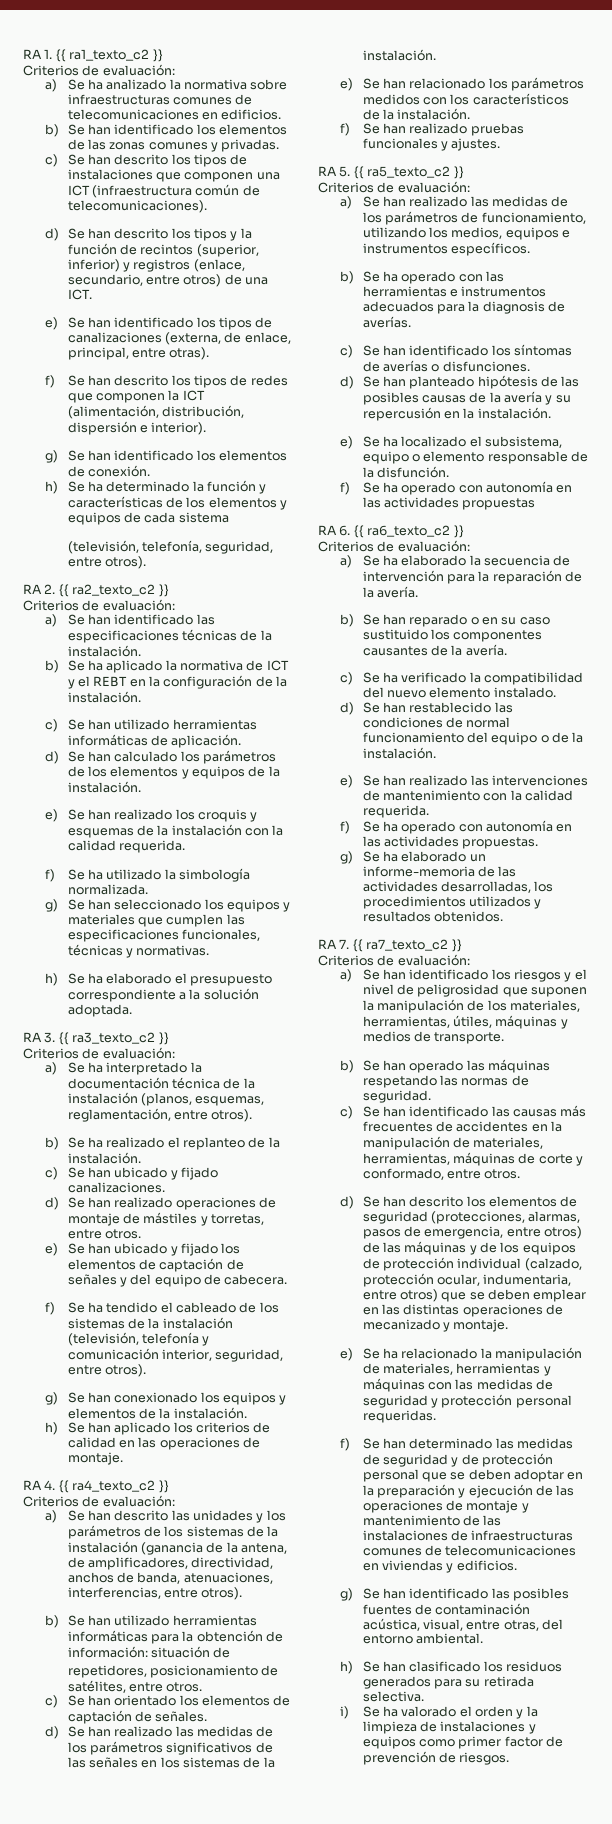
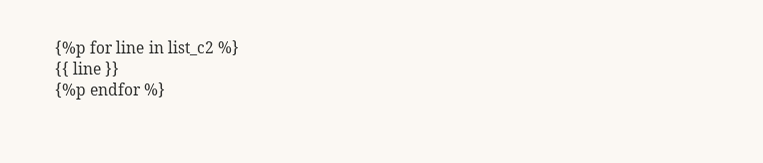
[23,49,163,62] [23,64,175,76] [45,79,288,92] [67,94,253,105] [67,109,282,120] [45,124,288,137] [67,139,280,152] [45,154,248,167] [67,169,280,182] [67,184,260,198] [67,200,207,213] [45,228,252,241] [67,243,259,257] [67,259,245,272] [67,274,269,287] [67,289,92,300] [45,317,273,330] [67,332,291,345] [67,347,210,360] [45,375,288,388] [67,390,205,403] [67,405,244,419] [67,421,207,435] [45,450,288,463] [67,465,150,477] [45,480,267,494] [67,496,288,510] [67,512,229,525] [67,540,274,554] [67,556,146,569] [23,584,169,597] [23,599,175,611] [45,614,215,627] [67,629,272,643] [67,645,141,657] [45,660,289,673] [67,675,288,689] [67,691,141,703] [45,719,257,732] [67,734,242,748] [45,750,277,764] [67,766,280,779] [67,781,141,793] [45,809,258,822] [67,824,284,838] [67,840,185,853] [45,868,251,882] [67,884,148,895] [45,899,291,912] [67,914,245,927] [67,929,260,942] [67,944,210,958] [45,973,273,986] [67,988,259,1002] [67,1004,132,1017] [23,1032,169,1045] [23,1047,175,1059] [45,1062,202,1075] [67,1077,255,1089] [67,1092,265,1106] [67,1108,253,1122] [45,1137,280,1150] [67,1152,141,1164] [45,1167,219,1180] [67,1182,165,1193] [45,1197,277,1210] [67,1212,265,1226] [67,1229,141,1239] [45,1243,241,1256] [67,1258,244,1272] [67,1274,288,1287] [45,1302,279,1315] [67,1317,233,1329] [67,1332,210,1346] [67,1348,284,1362] [67,1364,146,1377] [45,1392,287,1405] [67,1407,247,1419] [45,1422,271,1435] [67,1437,261,1450] [67,1452,123,1465] [23,1480,169,1493] [23,1495,175,1507] [45,1510,286,1523] [67,1525,279,1539] [67,1541,288,1555] [67,1557,274,1570] [67,1572,273,1584] [67,1587,243,1600] [45,1615,257,1628] [67,1630,284,1644] [67,1646,231,1658] [67,1665,279,1678] [67,1680,203,1693] [45,1695,291,1708] [67,1710,208,1724] [45,1726,274,1739] [67,1741,273,1755] [67,1757,275,1768] [362,49,436,61] [340,77,585,91] [362,93,569,105] [362,108,471,120] [340,123,524,136] [362,138,501,151] [318,166,464,179] [318,181,470,193] [340,196,569,209] [362,211,586,225] [362,227,571,240] [362,242,530,256] [340,271,505,284] [362,286,547,297] [362,301,566,314] [362,316,411,328] [340,344,573,358] [362,360,530,372] [340,375,580,389] [362,391,571,405] [362,407,551,421] [340,436,563,449] [362,451,589,464] [362,466,449,478] [340,481,573,495] [362,497,536,510] [318,525,464,538] [318,540,470,552] [340,555,571,568] [362,570,583,584] [362,586,418,598] [340,614,550,627] [362,629,543,642] [362,644,507,656] [340,672,584,685] [362,687,556,698] [340,702,513,715] [362,717,511,728] [362,732,584,745] [362,747,436,759] [340,775,589,788] [362,790,574,801] [362,805,429,818] [340,820,573,834] [362,836,539,849] [340,851,486,864] [362,866,517,877] [362,881,554,893] [362,896,542,909] [362,911,503,922] [318,939,462,952] [318,954,470,966] [340,969,587,982] [362,984,588,997] [362,999,581,1013] [362,1015,568,1029] [362,1031,505,1044] [340,1059,551,1073] [362,1075,529,1088] [362,1090,431,1103] [340,1105,587,1119] [362,1121,563,1132] [362,1136,544,1150] [362,1152,584,1166] [362,1168,521,1180] [340,1196,578,1209] [362,1211,581,1224] [362,1226,583,1239] [362,1241,576,1255] [362,1257,582,1271] [362,1273,572,1287] [362,1289,587,1302] [362,1304,564,1317] [362,1319,509,1332] [340,1347,583,1361] [362,1363,551,1376] [362,1378,554,1392] [362,1394,572,1408] [362,1410,436,1423] [340,1438,574,1451] [362,1453,554,1467] [362,1469,584,1482] [362,1484,575,1498] [362,1500,529,1513] [362,1515,502,1526] [362,1530,574,1541] [362,1545,577,1556] [362,1560,517,1573] [340,1588,570,1601] [362,1603,531,1615] [362,1618,564,1631] [362,1633,483,1644] [340,1661,563,1674] [362,1676,534,1689] [362,1691,424,1702] [340,1706,538,1719] [362,1721,536,1734] [362,1736,564,1749] [362,1751,510,1765] RA 1. {{ ra1_texto_c2 }} // Criterios de evaluación: // a) Se ha analizado la normativa sobre infraestructuras comunes de telecomunicaciones en edificios. // b) Se han identificado los elementos de las zonas comunes y privadas. // c) Se han descrito los tipos de instalaciones que componen una ICT (infraestructura común de telecomunicaciones). // d) Se han descrito los tipos y la función de recintos (superior, inferior) y registros (enlace, secundario, entre otros) de una ICT. // e) Se han identificado los tipos de canalizaciones (externa, de enlace, principal, entre otras). // f) Se han descrito los tipos de redes que componen la ICT (alimentación, distribución, dispersión e interior). // g) Se han identificado los elementos de conexión. // h) Se ha determinado la función y características de los elementos y equipos de cada sistema // (televisión, telefonía, seguridad, entre otros). // RA 2. {{ ra2_texto_c2 }} // Criterios de evaluación: // a) Se han identificado las especificaciones técnicas de la instalación. // b) Se ha aplicado la normativa de ICT y el REBT en la configuración de la instalación. // c) Se han utilizado herramientas informáticas de aplicación. // d) Se han calculado los parámetros de los elementos y equipos de la instalación. // e) Se han realizado los croquis y esquemas de la instalación con la calidad requerida. // f) Se ha utilizado la simbología normalizada. // g) Se han seleccionado los equipos y materiales que cumplen las especificaciones funcionales, técnicas y normativas. // h) Se ha elaborado el presupuesto correspondiente a la solución adoptada. // RA 3. {{ ra3_texto_c2 }} // Criterios de evaluación: // a) Se ha interpretado la documentación técnica de la instalación (planos, esquemas, reglamentación, entre otros). // b) Se ha realizado el replanteo de la instalación. // c) Se han ubicado y fijado canalizaciones. // d) Se han realizado operaciones de montaje de mástiles y torretas, entre otros. // e) Se han ubicado y fijado los elementos de captación de señales y del equipo de cabecera. // f) Se ha tendido el cableado de los sistemas de la instalación (televisión, telefonía y comunicación interior, seguridad, entre otros). // g) Se han conexionado los equipos y elementos de la instalación. // h) Se han aplicado los criterios de calidad en las operaciones de montaje. // RA 4. {{ ra4_texto_c2 }} // Criterios de evaluación: // a) Se han descrito las unidades y los parámetros de los sistemas de la instalación (ganancia de la antena, de amplificadores, directividad, anchos de banda, atenuaciones, interferencias, entre otros). // b) Se han utilizado herramientas informáticas para la obtención de información: situación de // repetidores, posicionamiento de satélites, entre otros. // c) Se han orientado los elementos de captación de señales. // d) Se han realizado las medidas de los parámetros significativos de las señales en los sistemas de la instalación. // e) Se han relacionado los parámetros medidos con los característicos de la instalación. // f) Se han realizado pruebas funcionales y ajustes. // RA 5. {{ ra5_texto_c2 }} // Criterios de evaluación: // a) Se han realizado las medidas de los parámetros de funcionamiento, utilizando los medios, equipos e instrumentos específicos. // b) Se ha operado con las herramientas e instrumentos adecuados para la diagnosis de averías. // c) Se han identificado los síntomas de averías o disfunciones. // d) Se han planteado hipótesis de las posibles causas de la avería y su repercusión en la instalación. // e) Se ha localizado el subsistema, equipo o elemento responsable de la disfunción. // f) Se ha operado con autonomía en las actividades propuestas // RA 6. {{ ra6_texto_c2 }} // Criterios de evaluación: // a) Se ha elaborado la secuencia de intervención para la reparación de la avería. // b) Se han reparado o en su caso sustituido los componentes causantes de la avería. // c) Se ha verificado la compatibilidad del nuevo elemento instalado. // d) Se han restablecido las condiciones de normal funcionamiento del equipo o de la instalación. // e) Se han realizado las intervenciones de mantenimiento con la calidad requerida. // f) Se ha operado con autonomía en las actividades propuestas. // g) Se ha elaborado un informe-memoria de las actividades desarrolladas, los procedimientos utilizados y resultados obtenidos. // RA 7. {{ ra7_texto_c2 }} // Criterios de evaluación: // a) Se han identificado los riesgos y el nivel de peligrosidad que suponen la manipulación de los materiales, herramientas, útiles, máquinas y medios de transporte. // b) Se han operado las máquinas respetando las normas de seguridad. // c) Se han identificado las causas más frecuentes de accidentes en la manipulación de materiales, herramientas, máquinas de corte y conformado, entre otros. // d) Se han descrito los elementos de seguridad (protecciones, alarmas, pasos de emergencia, entre otros) de las máquinas y de los equipos de protección individual (calzado, protección ocular, indumentaria, entre otros) que se deben emplear en las distintas operaciones de mecanizado y montaje. // e) Se ha relacionado la manipulación de materiales, herramientas y máquinas con las medidas de seguridad y protección personal requeridas. // f) Se han determinado las medidas de seguridad y de protección personal que se deben adoptar en la preparación y ejecución de las operaciones de montaje y mantenimiento de las instalaciones de infraestructuras comunes de telecomunicaciones en viviendas y edificios. // g) Se han identificado las posibles fuentes de contaminación acústica, visual, entre otras, del entorno ambiental. // h) Se han clasificado los residuos generados para su retirada selectiva. // i) Se ha valorado el orden y la limpieza de instalaciones y equipos como primer factor de prevención de riesgos. -> [54,40,239,58] [54,61,120,77] [55,82,167,100] {%p for line in list_c2 %} // {{ line }} // {%p endfor %}

